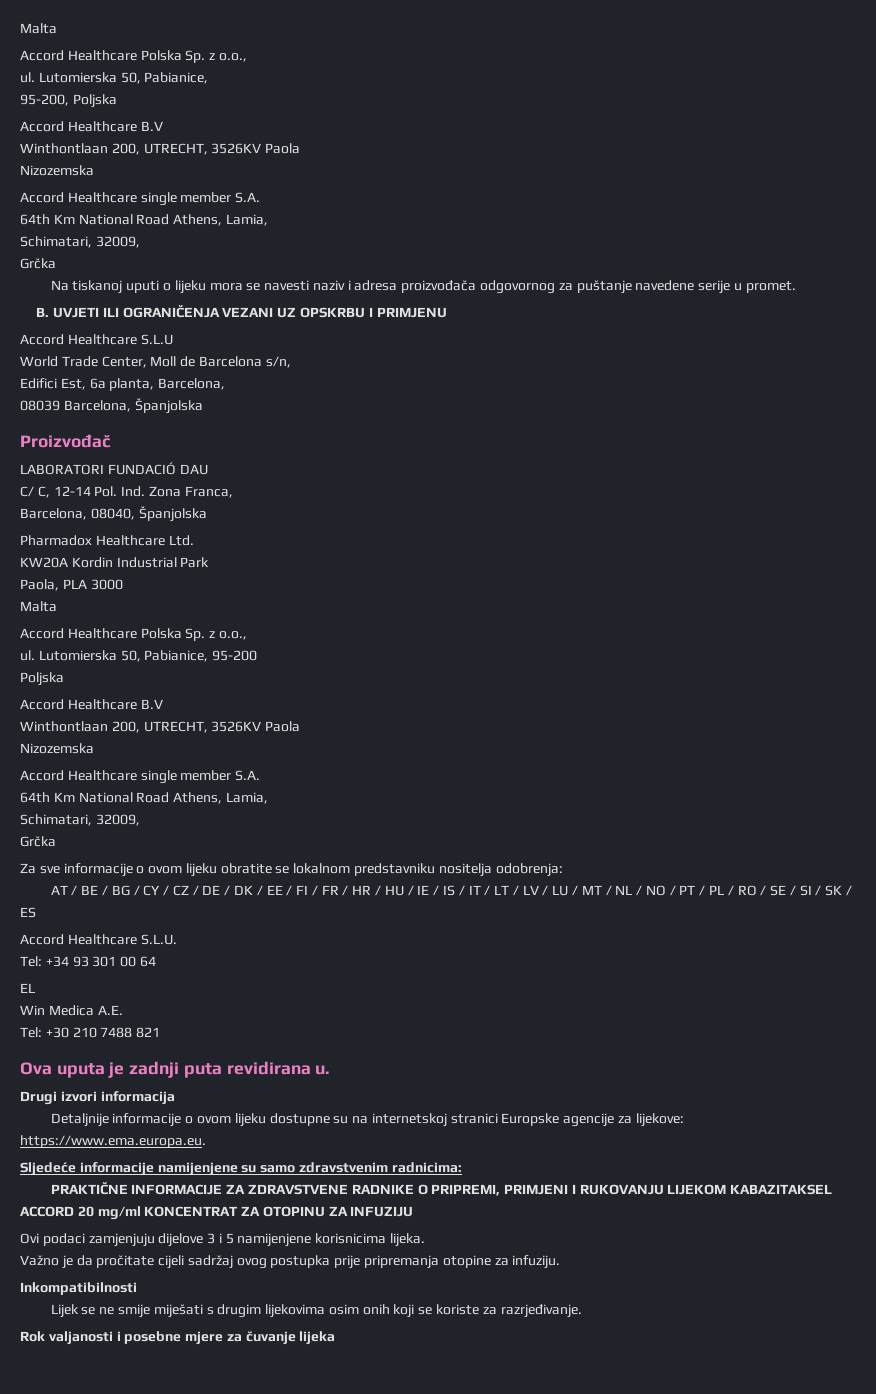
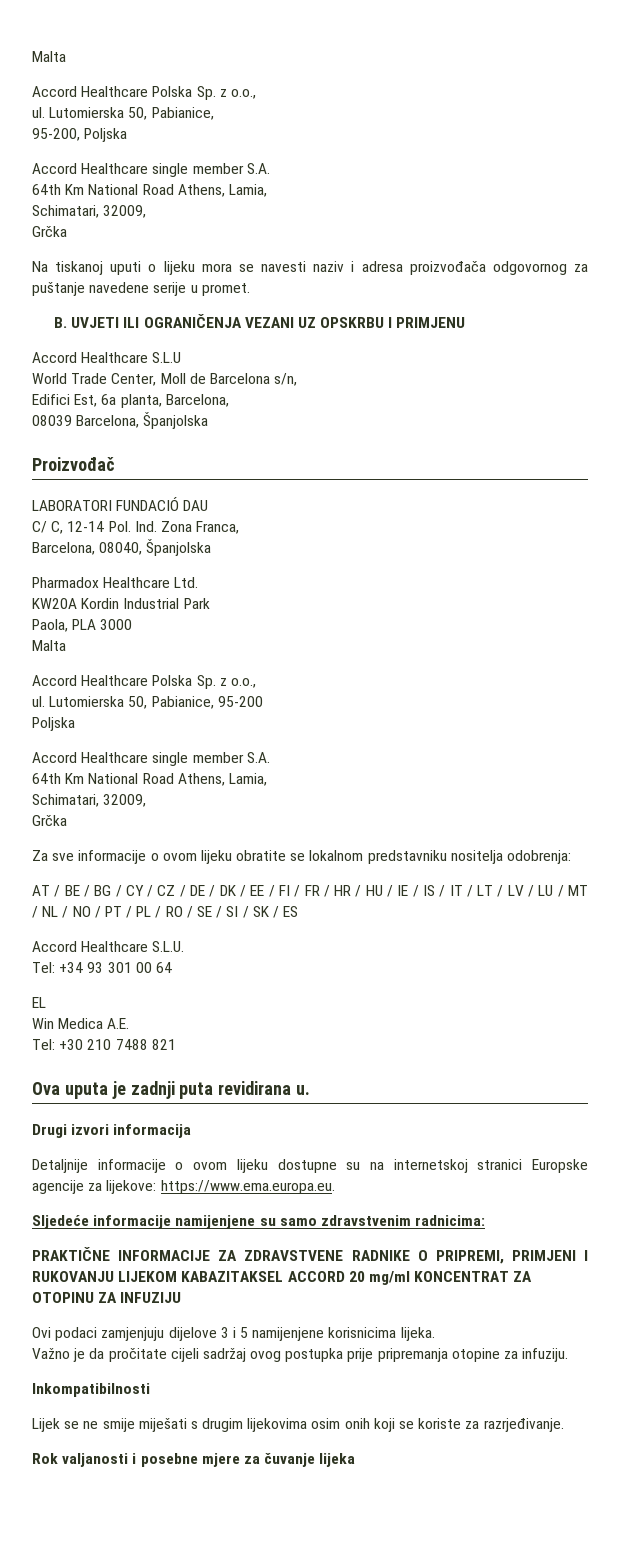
[20,121,163,132] [20,143,301,155] [20,165,94,176] // Accord Healthcare B.V // Winthontlaan 200, UTRECHT, 3526KV Paola // Nizozemska -> (128, 135) none
[20,699,163,710] [20,721,301,733] [20,743,94,754] // Accord Healthcare B.V // Winthontlaan 200, UTRECHT, 3526KV Paola // Nizozemska -> (75, 724) none

